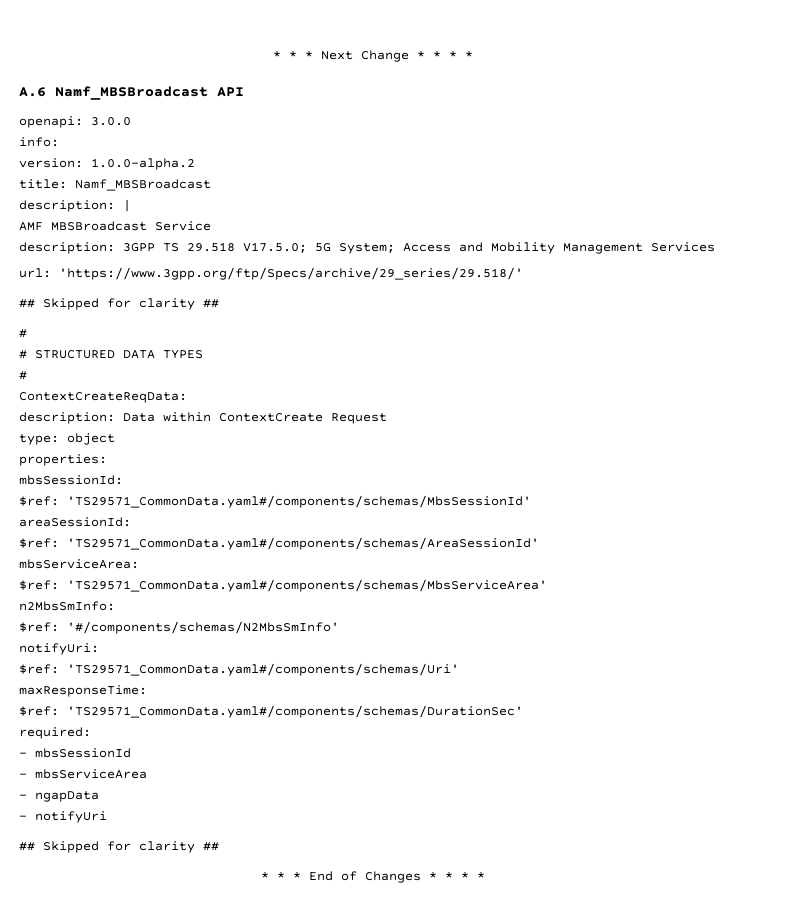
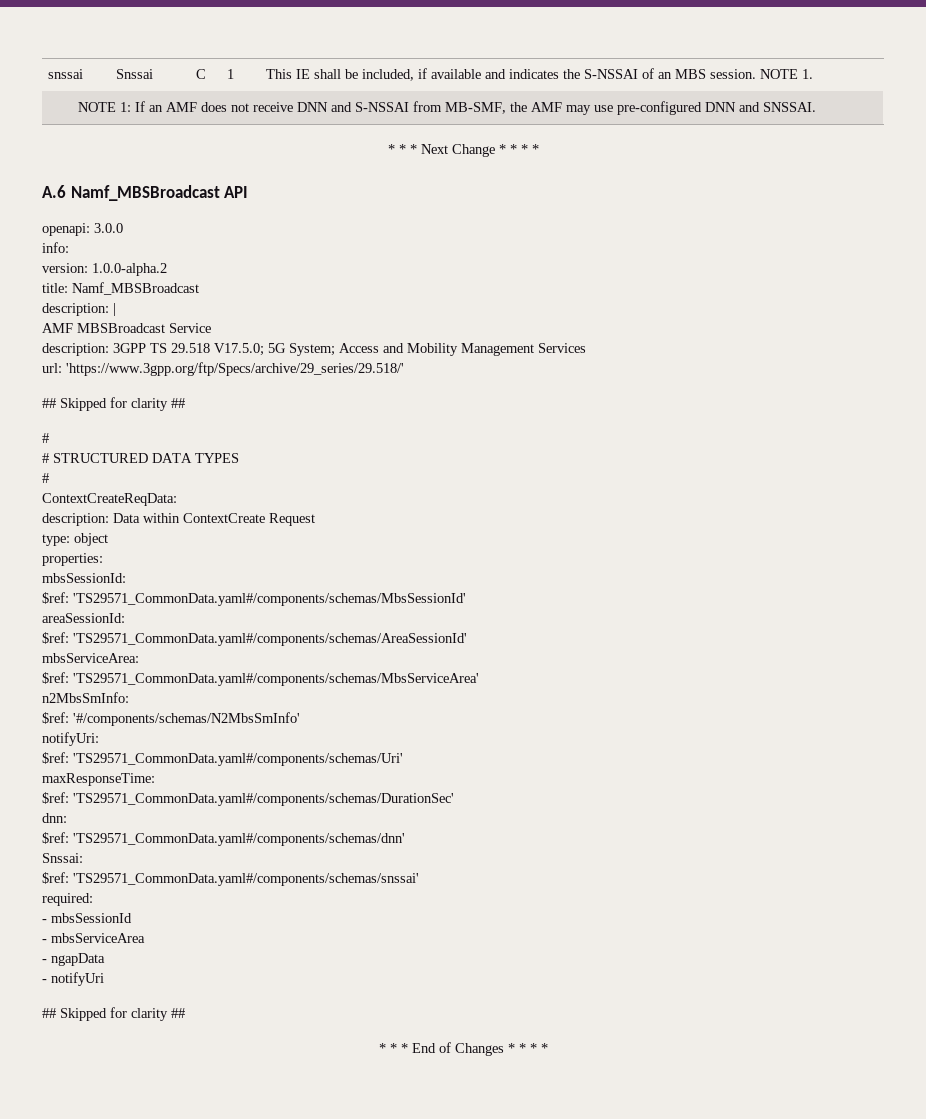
(272, 55) none -> [48,69,84,79] [116,69,154,79] [196,69,206,79] [227,69,235,79] [266,68,814,81] [77,101,816,115] snssai | Snssai | C | 1 | This IE shall be included, if available and indicates the S-NSSAI of an MBS session. NOTE 1. // NOTE 1: If an AMF does not receive DNN and S-NSSAI from MB-SMF, the AMF may use pre-configured DNN and SNSSAI. //
(523, 711) none -> [42,813,67,823] [42,832,405,846] [42,853,83,863] [42,872,419,886] // dnn: // $ref: 'TS29571_CommonData.yaml#/components/schemas/dnn' // Snssai: // $ref: 'TS29571_CommonData.yaml#/components/schemas/snssai'

